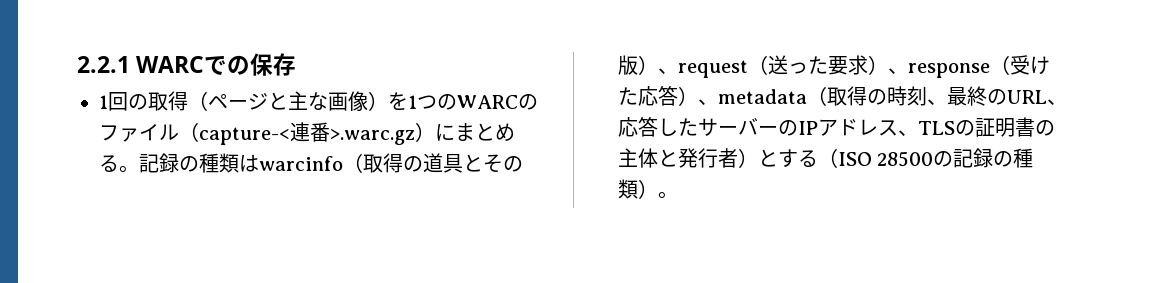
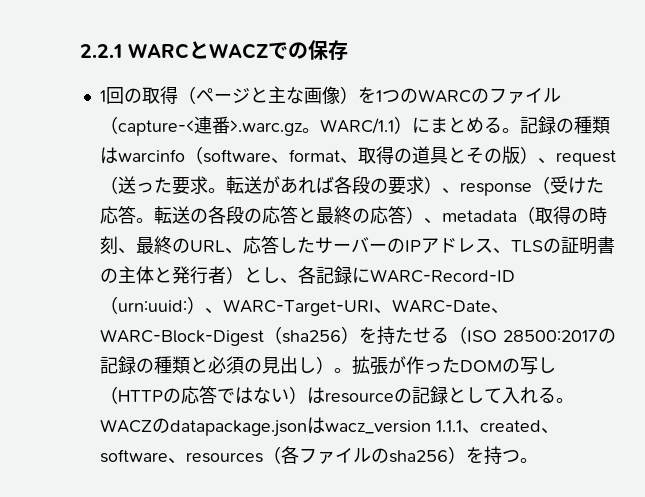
(205, 64) none -> [189,41,268,59] とWACZ
(415, 137) none -> [301,118,394,134] 。WARC/1.1
(363, 163) none -> [202,149,358,164] software、format、
(868, 65) none -> [207,176,424,195] 。転送があれば各段の要求
(678, 96) none -> [135,206,406,224] 。転送の各段の応答と最終の応答
[778,149,798,168] す -> [261,266,515,284] [99,296,509,316] [99,326,431,346] し、各記録にWARC-Record-ID（urn:uuid:）、WARC-Target-URI、WARC-Date、WARC-Block-Digest（sha256）を持たせ
[877,151,934,167] 28500 -> [503,330,598,342] 28500:2017
[638,179,658,199] ） -> [189,356,556,375] [99,386,574,404] [99,417,559,437] [99,446,520,465] と必須の見出し）。拡張が作ったDOMの写し（HTTPの応答ではない）はresourceの記録として入れる。WACZのdatapackage.jsonはwacz_version 1.1.1、created、software、resources（各ファイルのsha256）を持つ

